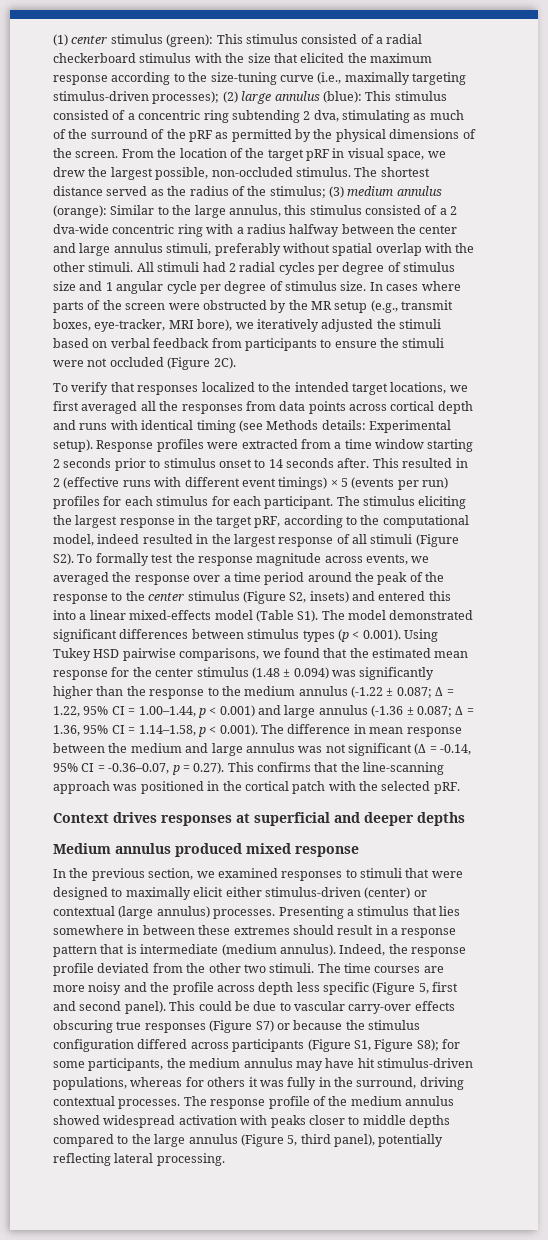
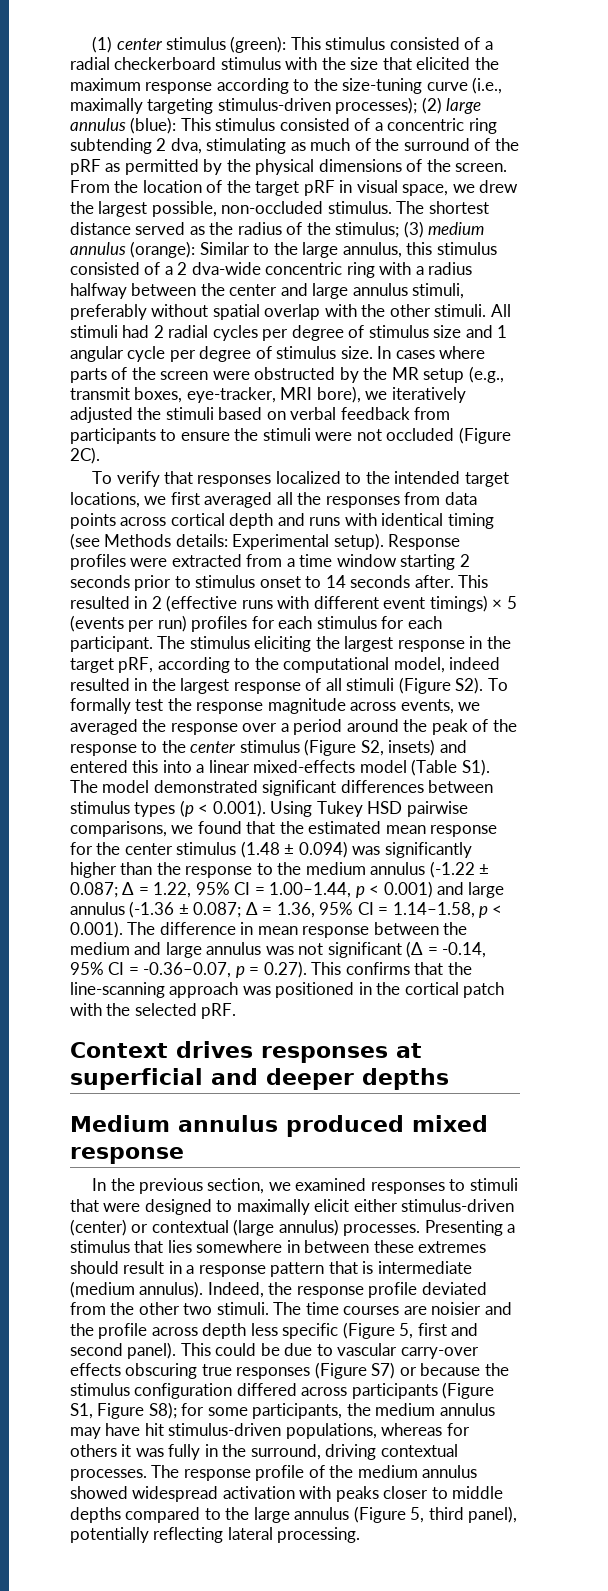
[233,572,261,582] time -> (289, 727) none
[53,982,122,995] more noisy -> [431,1302,482,1315] noisier

